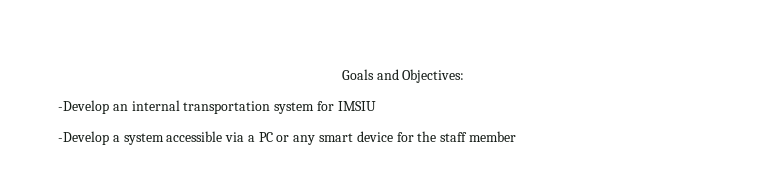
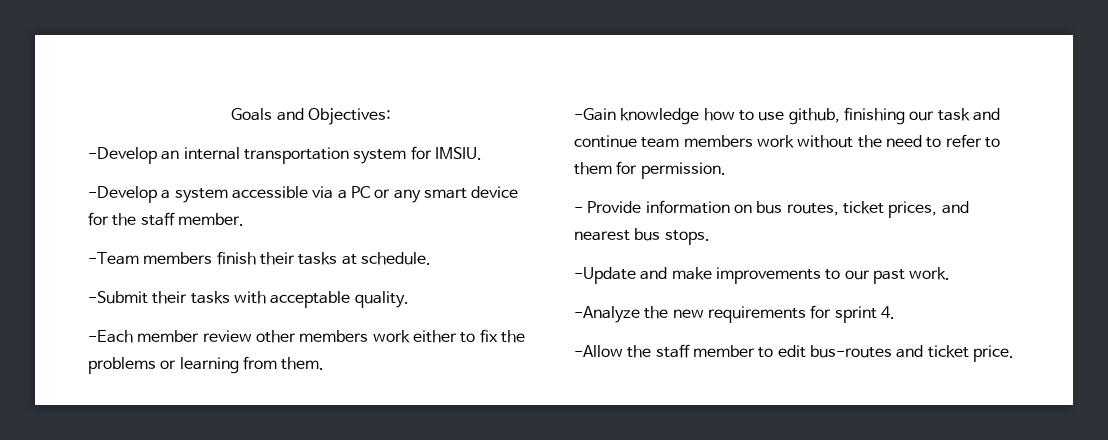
[337,101,376,111] IMSIU -> [434,147,482,160] IMSIU.
[468,131,516,142] member -> [177,213,244,226] [88,251,431,265] [88,291,409,308] [88,329,525,343] [88,356,325,374] [574,107,1000,125] [574,134,1000,148] [574,161,726,179] [574,200,969,218] [574,228,710,245] [574,267,951,284] [574,305,895,323] [574,344,1014,362] member. // -Team members finish their tasks at schedule. // -Submit their tasks with acceptable quality. // -Each member review other members work either to fix the problems or learning from them. // -Gain knowledge how to use github, finishing our task and continue team members work without the need to refer to them for permission. // - Provide information on bus routes, ticket prices, and nearest bus stops. // -Update and make improvements to our past work. // -Analyze the new requirements for sprint 4. // -Allow the staff member to edit bus-routes and ticket price.

